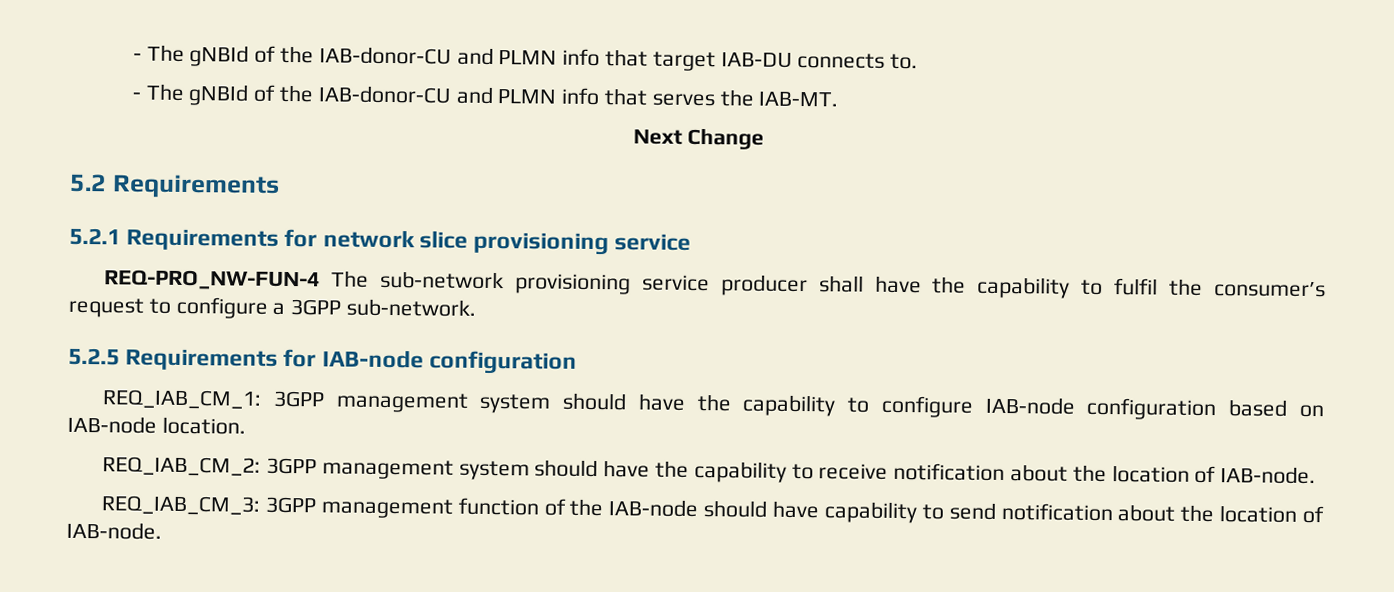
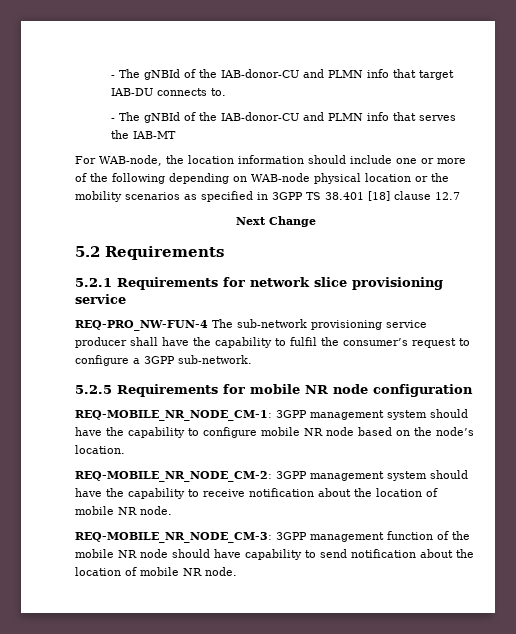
[758,91,839,107] IAB-MT. -> [133,131,177,139] [75,155,466,166] [75,173,449,184] [75,191,460,202] IAB-MT // For WAB-node, the location information should include one or more of the following depending on WAB-node physical location or the mobility scenarios as specified in 3GPP TS 38.401 [18] clause 12.7
[321,349,424,369] IAB-node -> [250,384,368,394] mobile NR node
[102,389,263,410] REQ_IAB_CM_1: -> [75,410,272,421] REQ-MOBILE_NR_NODE_CM-1:
[984,396,1324,421] [67,415,157,434] IAB-node configuration based on IAB-node -> [261,427,474,436] mobile NR node based on the node’s
[102,456,262,477] REQ_IAB_CM_2: -> [75,471,272,482] REQ-MOBILE_NR_NODE_CM-2:
[1220,466,1317,485] [101,495,262,516] IAB-node. // REQ_IAB_CM_3: -> [75,506,172,515] [75,532,272,543] mobile NR node. // REQ-MOBILE_NR_NODE_CM-3:
[608,499,700,518] IAB-node -> [75,549,168,558] mobile NR node
[66,521,162,540] IAB-node. -> [140,567,237,576] mobile NR node.

